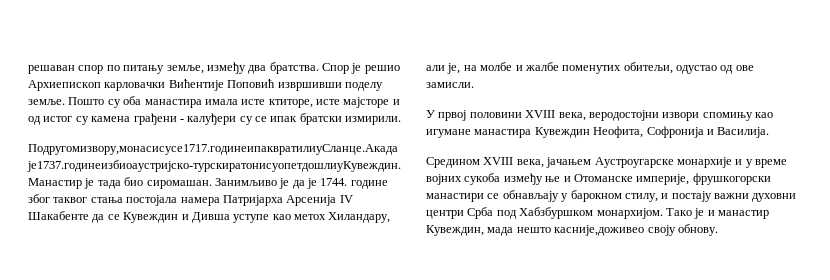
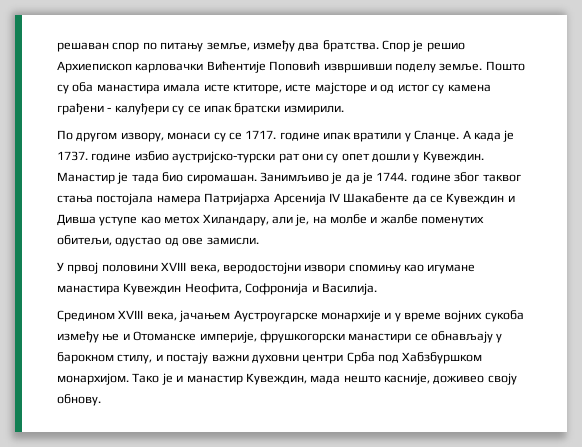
[28,144,398,155] [27,160,401,172] Подругомизвору,монасисусе1717.годинеипаквратилиуСланце.Акада је1737.годинеизбиоаустријско-турскиратонисуопетдошлиуКувеждин. -> [57,130,515,142] [57,151,484,163] По другом извору, монаси су се 1717. године ипак вратили у Сланце. А када је 1737. године избио аустријско-турски рат они су опет дошли у Кувеждин.
[554,225,645,236] касније,доживео -> [384,373,485,385] касније, доживео

